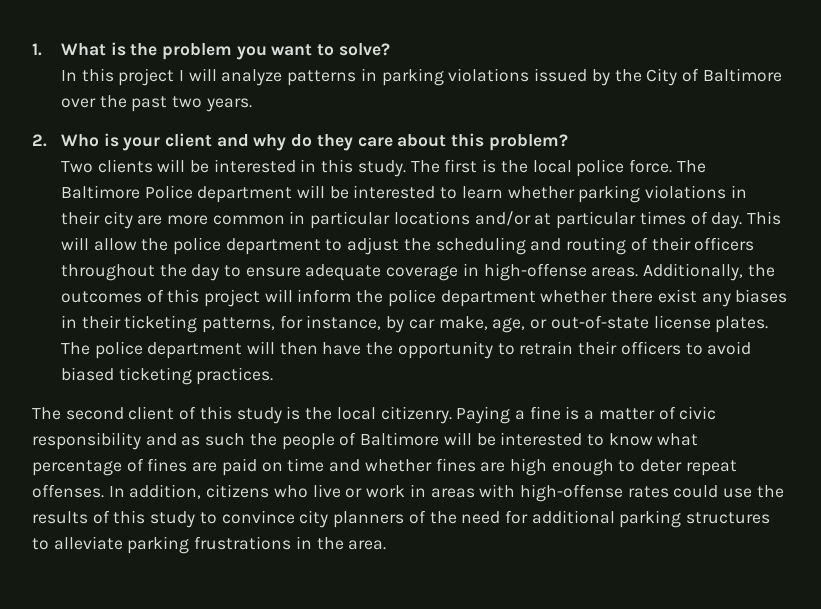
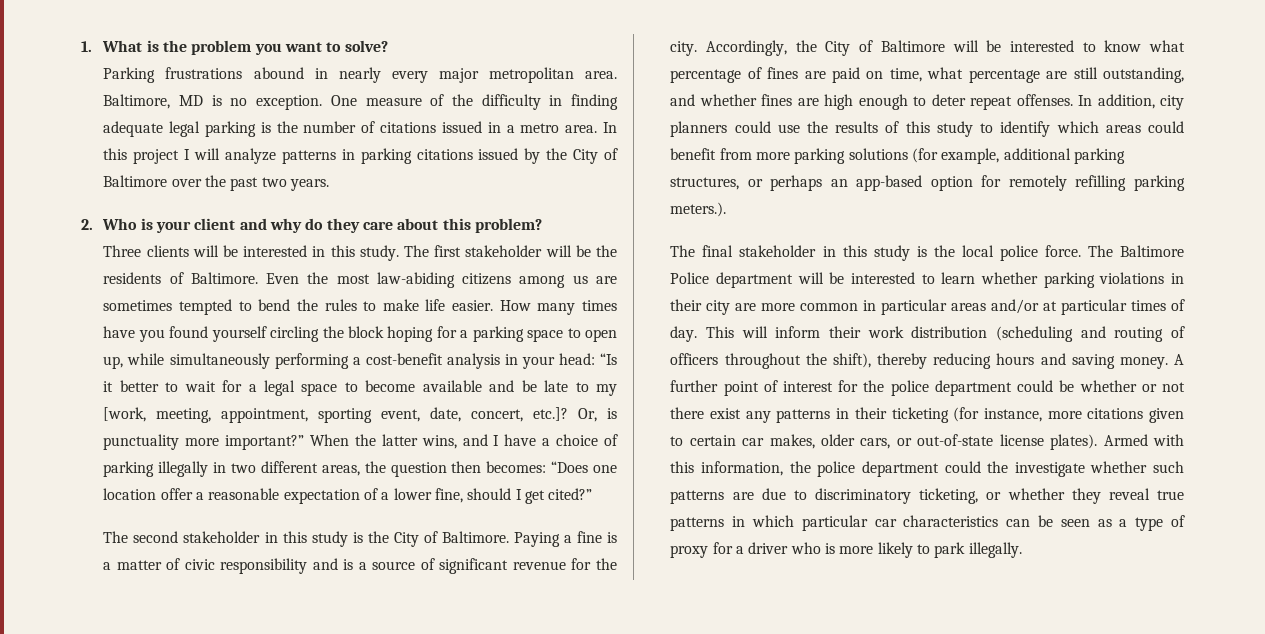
(390, 49) none -> [103,67,617,83] [103,94,618,110] [103,121,598,137] Parking frustrations abound in nearly every major metropolitan area. Baltimore, MD is no exception. One measure of the difficulty in finding adequate legal parking is the number of citations issued in a metro area.
[448,68,530,82] violations -> [416,149,473,160] citations
[60,161,93,173] Two -> [103,245,142,257] Three
(478, 166) none -> [465,245,617,257] [103,272,618,288] [103,299,617,315] [103,326,617,342] [103,353,618,369] [103,380,617,396] [103,407,617,423] [103,434,618,450] [103,461,617,477] [103,488,593,504] [103,531,618,547] [103,558,618,574] [670,40,1185,56] [670,67,1184,83] [670,94,1184,110] [670,121,1184,137] [670,148,1125,164] [670,175,1185,191] [670,202,727,217] [670,245,910,261] stakeholder will be the residents of Baltimore. Even the most law-abiding citizens among us are sometimes tempted to bend the rules to make life easier. How many times have you found yourself circling the block hoping for a parking space to open up, while simultaneously performing a cost-benefit analysis in your head: “Is it better to wait for a legal space to become available and be late to my [work, meeting, appointment, sporting event, date, concert, etc.]? Or, is punctuality more important?” When the latter wins, and I have a choice of parking illegally in two different areas, the question then becomes: “Does one location offer a reasonable expectation of a lower fine, should I get cited?” // The second stakeholder in this study is the City of Baltimore. Paying a fine is a matter of civic responsibility and is a source of significant revenue for the city. Accordingly, the City of Baltimore will be interested to know what percentage of fines are paid on time, what percentage are still outstanding, and whether fines are high enough to deter repeat offenses. In addition, city planners could use the results of this study to identify which areas could benefit from more parking solutions (for example, additional parking structures, or perhaps an app-based option for remotely refilling parking meters.). // The final stakeholder in this study
[393,211,470,225] locations -> [951,303,987,311] areas
[93,237,755,255] [60,263,775,281] [60,289,788,307] [60,315,769,333] [60,341,752,359] [60,367,274,385] [32,406,717,424] [32,432,699,450] [32,458,737,476] [32,484,784,502] [32,510,771,528] [32,536,387,554] allow the police department to adjust the scheduling and routing of their officers throughout the day to ensure adequate coverage in high-offense areas. Additionally, the outcomes of this project will inform the police department whether there exist any biases in their ticketing patterns, for instance, by car make, age, or out-of-state license plates. The police department will then have the opportunity to retrain their officers to avoid biased ticketing practices. // The second client of this study is the local citizenry. Paying a fine is a matter of civic responsibility and as such the people of Baltimore will be interested to know what percentage of fines are paid on time and whether fines are high enough to deter repeat offenses. In addition, citizens who live or work in areas with high-offense rates could use the results of this study to convince city planners of the need for additional parking structures to alleviate parking frustrations in the area. -> [775,326,1185,342] [670,353,1184,369] [670,380,1185,396] [670,407,1184,423] [670,434,1184,450] [670,461,1184,477] [670,488,1184,504] [670,515,1185,531] [670,542,1022,558] inform their work distribution (scheduling and routing of officers throughout the shift), thereby reducing hours and saving money. A further point of interest for the police department could be whether or not there exist any patterns in their ticketing (for instance, more citations given to certain car makes, older cars, or out-of-state license plates). Armed with this information, the police department could the investigate whether such patterns are due to discriminatory ticketing, or whether they reveal true patterns in which particular car characteristics can be seen as a type of proxy for a driver who is more likely to park illegally.

